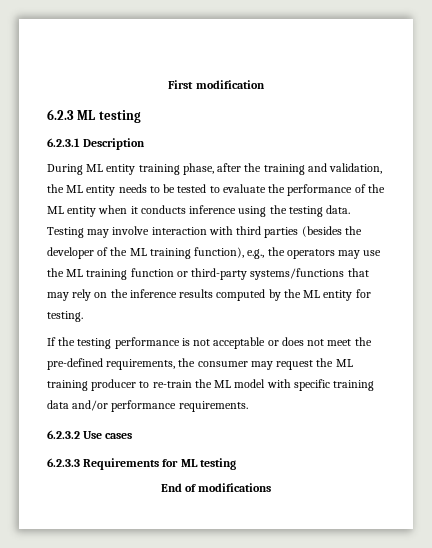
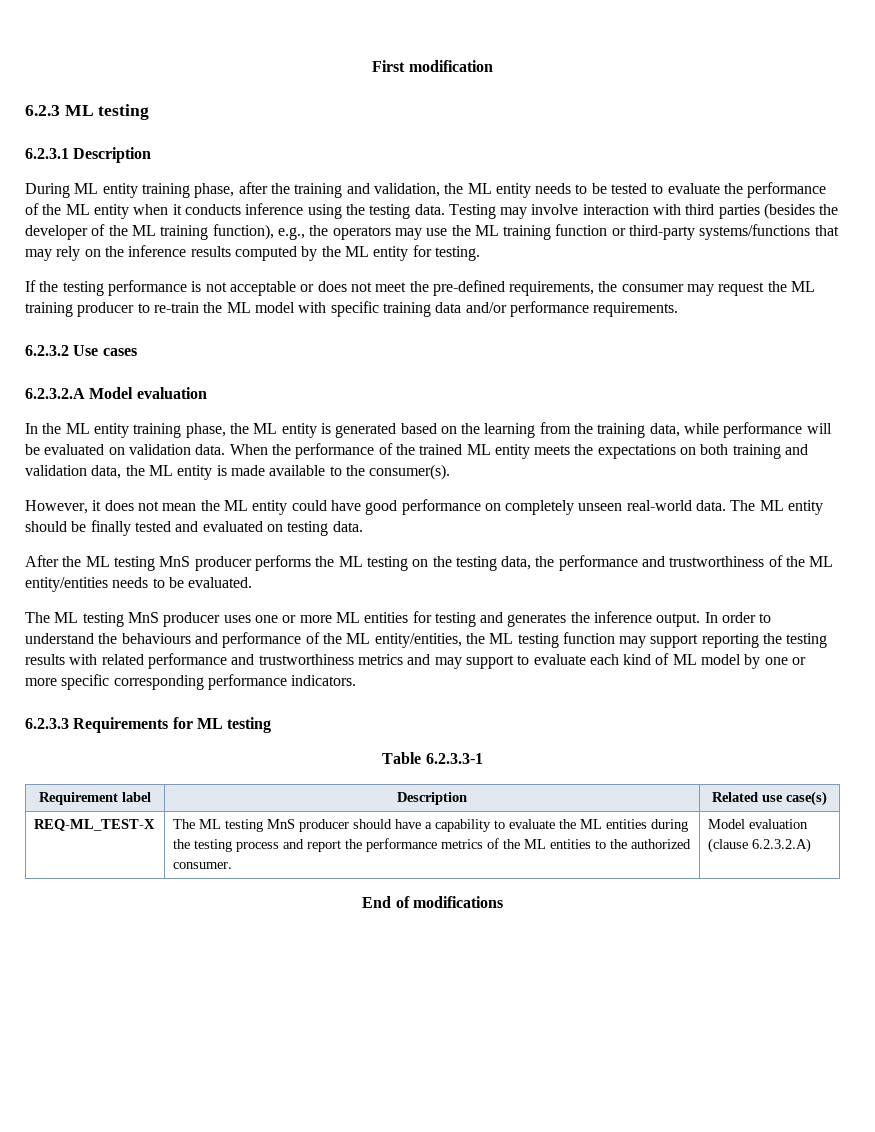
(133, 436) none -> [25,387,207,399] [25,422,832,438] [25,443,809,459] [25,464,451,480] [25,499,824,515] [25,520,363,536] [25,555,834,571] [25,577,253,592] [25,611,772,627] [25,632,828,648] [25,653,807,669] [25,674,357,690] // 6.2.3.2.A Model evaluation // In the ML entity training phase, the ML entity is generated based on the learning from the training data, while performance will be evaluated on validation data. When the performance of the trained ML entity meets the expectations on both training and validation data, the ML entity is made available to the consumer(s). // However, it does not mean the ML entity could have good performance on completely unseen real-world data. The ML entity should be finally tested and evaluated on testing data. // After the ML testing MnS producer performs the ML testing on the testing data, the performance and trustworthiness of the ML entity/entities needs to be evaluated. // The ML testing MnS producer uses one or more ML entities for testing and generates the inference output. In order to understand the behaviours and performance of the ML entity/entities, the ML testing function may support reporting the testing results with related performance and trustworthiness metrics and may support to evaluate each kind of ML model by one or more specific corresponding performance indicators.
(236, 464) none -> [382,752,483,764] [39,792,151,805] [397,792,467,805] [712,791,827,806] [34,819,156,831] [173,819,689,832] [173,838,692,852] [173,862,233,869] [708,819,809,829] [708,838,812,853] // Table 6.2.3.3-1 // Requirement label | Description | Related use case(s) // REQ-ML_TEST-X | The ML testing MnS producer should have a capability to evaluate the ML entities during the testing process and report the performance metrics of the ML entities to the authorized consumer. | Model evaluation (clause 6.2.3.2.A)

